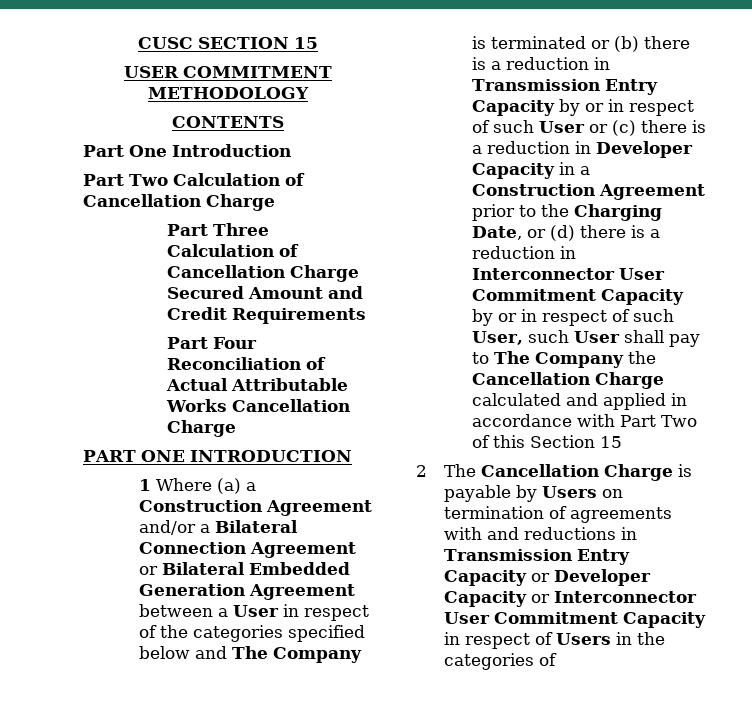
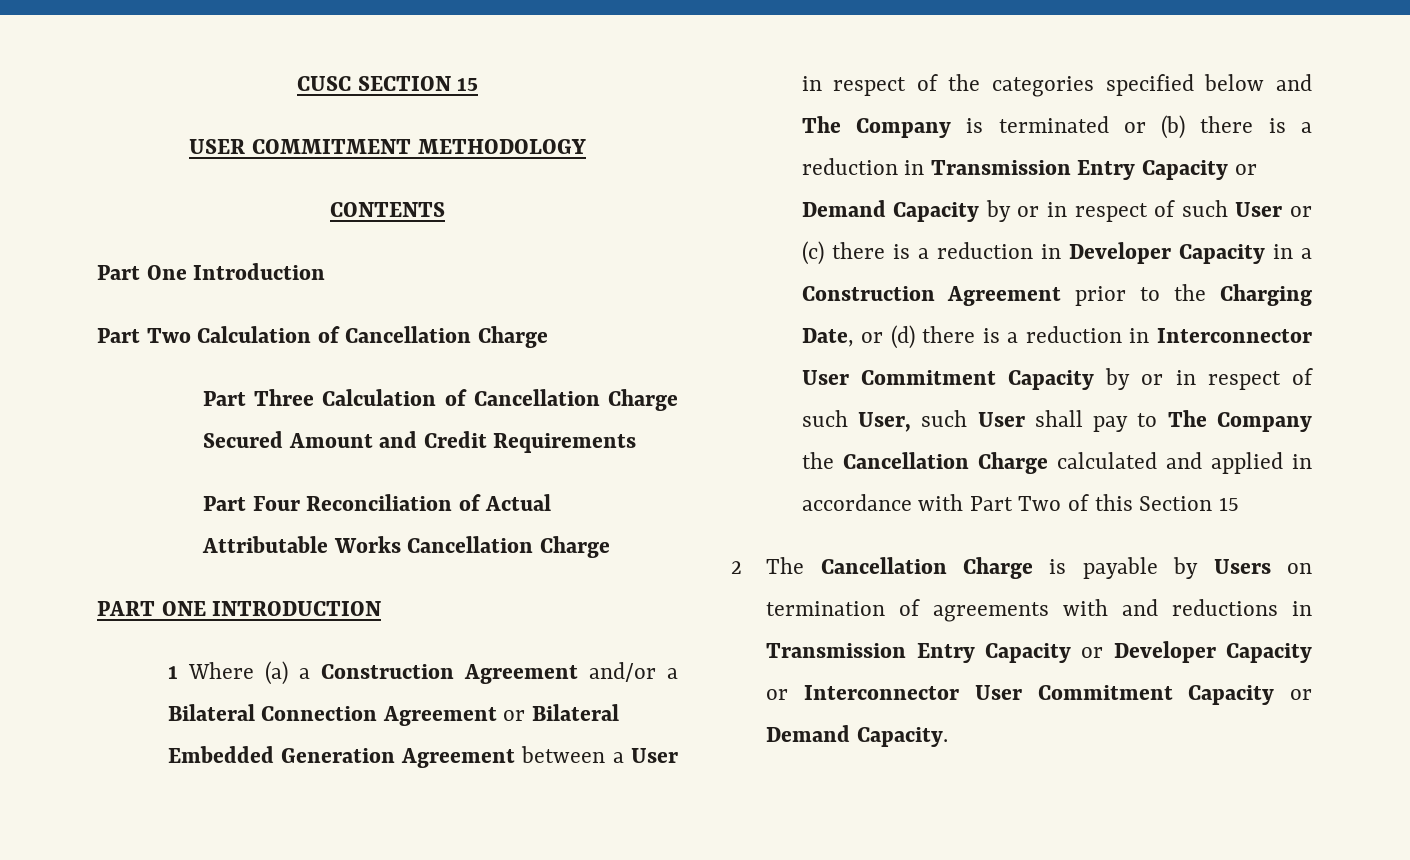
(555, 108) none -> [1234,164,1257,175] [801,200,980,222] or Demand Capacity
[443,632,665,649] [443,653,557,670] in respect of Users in the categories of -> [1290,689,1312,700] [766,725,948,747] or Demand Capacity.

